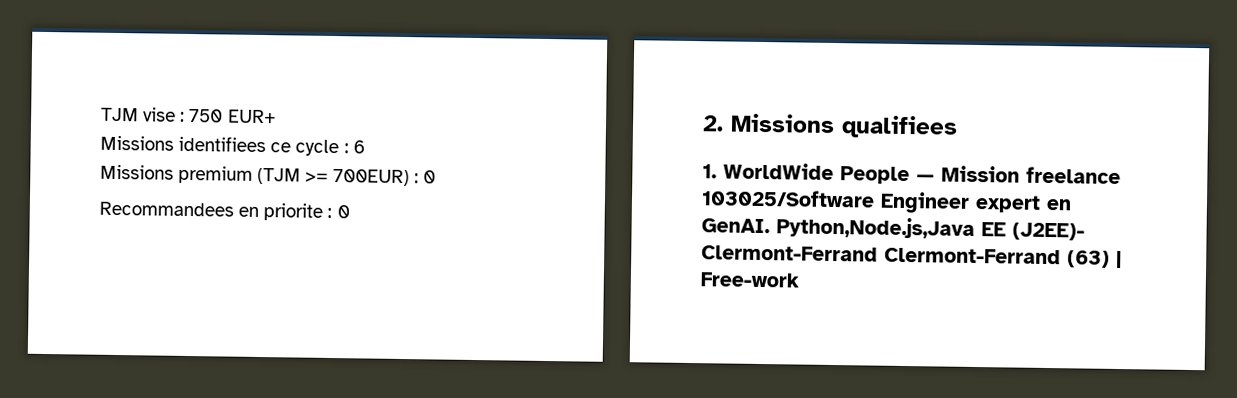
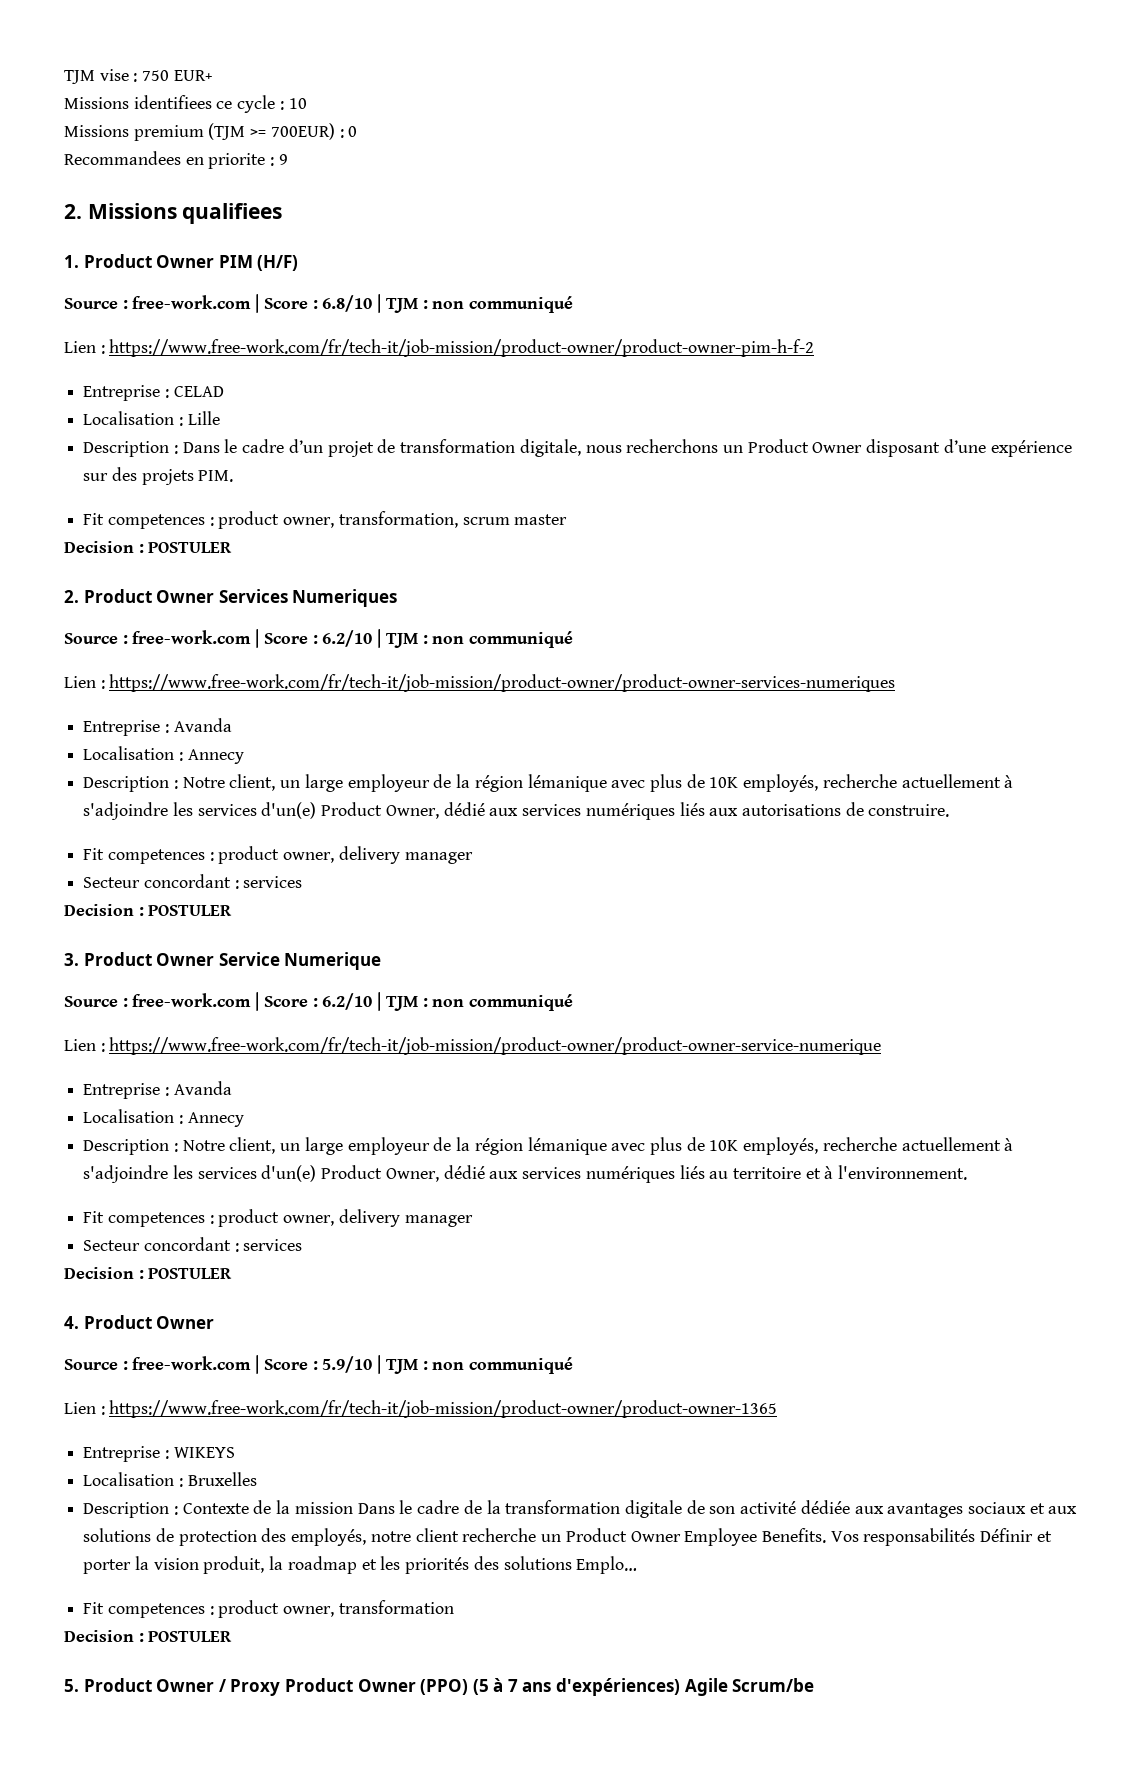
[352,140,365,154] 6 -> [288,98,307,109] 10
[336,205,350,219] 0 -> [278,154,288,165] 9
[723,162,1121,185] [701,189,1072,214] [701,216,1085,241] [701,245,1122,269] [700,272,799,288] WorldWide People — Mission freelance 103025/Software Engineer expert en GenAI. Python,Node.js,Java EE (J2EE)- Clermont-Ferrand Clermont-Ferrand (63) | Free-work -> [83,254,299,271] [64,294,573,313] [64,339,815,357] [83,385,224,401] [83,411,220,426] [83,439,1072,457] [83,467,234,485] [83,511,568,529] [64,541,233,553] [64,589,398,607] [64,629,573,648] [64,674,896,692] [83,718,232,736] [83,746,244,764] [83,774,1014,792] [83,802,950,820] [83,846,473,864] [83,874,303,889] [64,904,233,916] [64,952,382,970] [64,992,573,1011] [64,1037,882,1055] [83,1081,232,1099] [83,1109,244,1127] [83,1137,1014,1155] [83,1165,968,1183] [83,1209,473,1227] [83,1237,303,1252] [64,1267,233,1279] [64,1315,215,1329] [64,1355,573,1374] [64,1400,778,1418] [83,1446,235,1462] [83,1472,257,1487] [83,1500,1078,1518] [83,1528,1052,1546] [83,1556,638,1574] [83,1600,454,1618] [64,1630,233,1642] [64,1678,815,1696] Product Owner PIM (H/F) // Source : free-work.com | Score : 6.8/10 | TJM : non communiqué // Lien : https://www.free-work.com/fr/tech-it/job-mission/product-owner/product-owner-pim-h-f-2 // Entreprise : CELAD // Localisation : Lille // Description : Dans le cadre d’un projet de transformation digitale, nous recherchons un Product Owner disposant d’une expérience sur des projets PIM. // Fit competences : product owner, transformation, scrum master // Decision : POSTULER // 2. Product Owner Services Numeriques // Source : free-work.com | Score : 6.2/10 | TJM : non communiqué // Lien : https://www.free-work.com/fr/tech-it/job-mission/product-owner/product-owner-services-numeriques // Entreprise : Avanda // Localisation : Annecy // Description : Notre client, un large employeur de la région lémanique avec plus de 10K employés, recherche actuellement à s'adjoindre les services d'un(e) Product Owner, dédié aux services numériques liés aux autorisations de construire. // Fit competences : product owner, delivery manager // Secteur concordant : services // Decision : POSTULER // 3. Product Owner Service Numerique // Source : free-work.com | Score : 6.2/10 | TJM : non communiqué // Lien : https://www.free-work.com/fr/tech-it/job-mission/product-owner/product-owner-service-numerique // Entreprise : Avanda // Localisation : Annecy // Description : Notre client, un large employeur de la région lémanique avec plus de 10K employés, recherche actuellement à s'adjoindre les services d'un(e) Product Owner, dédié aux services numériques liés au territoire et à l'environnement. // Fit competences : product owner, delivery manager // Secteur concordant : services // Decision : POSTULER // 4. Product Owner // Source : free-work.com | Score : 5.9/10 | TJM : non communiqué // Lien : https://www.free-work.com/fr/tech-it/job-mission/product-owner/product-owner-1365 // Entreprise : WIKEYS // Localisation : Bruxelles // Description : Contexte de la mission Dans le cadre de la transformation digitale de son activité dédiée aux avantages sociaux et aux solutions de protection des employés, notre client recherche un Product Owner Employee Benefits. Vos responsabilités Définir et porter la vision produit, la roadmap et les priorités des solutions Emplo… // Fit competences : product owner, transformation // Decision : POSTULER // 5. Product Owner / Proxy Product Owner (PPO) (5 à 7 ans d'expériences) Agile Scrum/be

